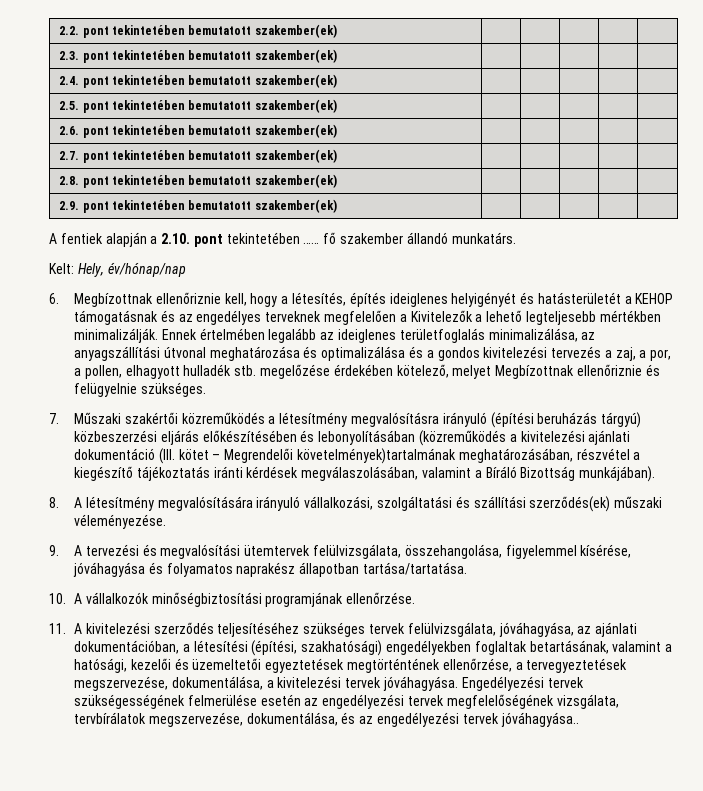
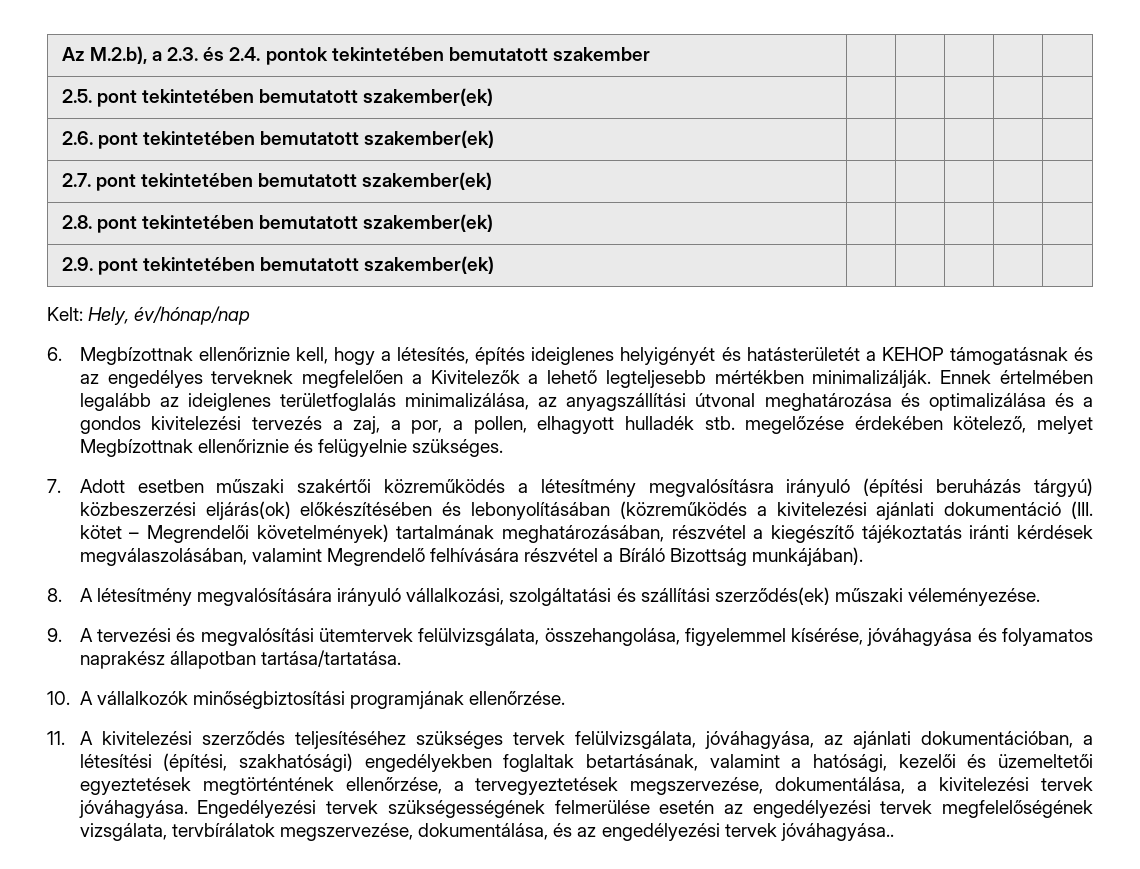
[59,24,337,38] [59,49,337,63] [59,74,337,88] 2.2. pont tekintetében bemutatott szakember(ek) | | | | | // 2.3. pont tekintetében bemutatott szakember(ek) | | | | | // 2.4. pont tekintetében bemutatott szakember(ek) -> [61,46,650,65] Az M.2.b), a 2.3. és 2.4. pontok tekintetében bemutatott szakember
[49,232,516,247] // A fentiek alapján a 2.10. pont tekintetében …… fő szakember állandó munkatárs. -> (495, 265) none
[74,412,122,424] Műszaki -> [79,479,285,493] Adott esetben műszaki
[160,430,199,445] eljárás -> [205,501,291,520] eljárás(ok)
[297,448,457,464] követelmények)tartalmának -> [256,524,495,543] követelmények) tartalmának
(472, 472) none -> [327,548,599,566] Megrendelő felhívására részvétel

